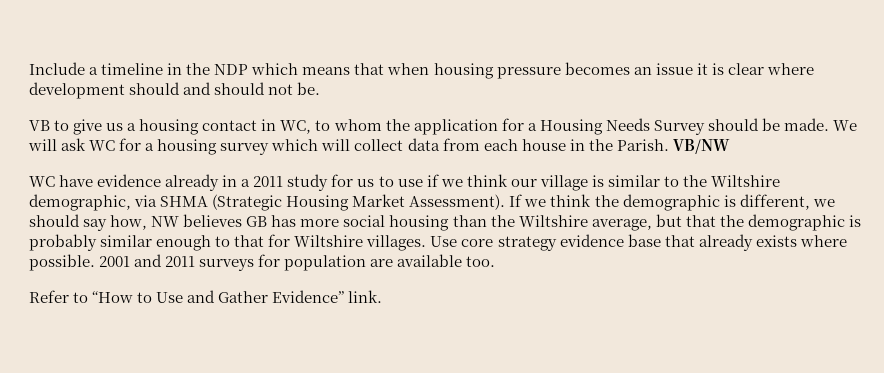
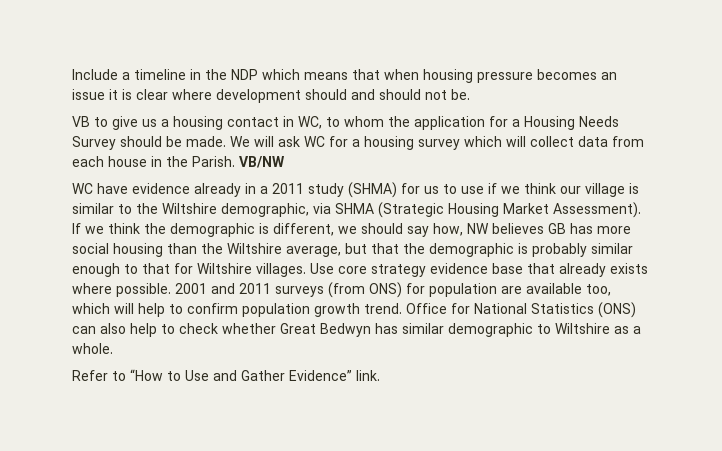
(329, 182) none -> [348,182,397,198] (SHMA)
(255, 265) none -> [328,282,402,298] (from ONS)
[466,256,496,267] too. -> [586,284,611,296] [72,302,636,318] [72,323,641,337] [72,343,113,354] too, which will help to confirm population growth trend. Office for National Statistics (ONS) can also help to check whether Great Bedwyn has similar demographic to Wiltshire as a whole.

